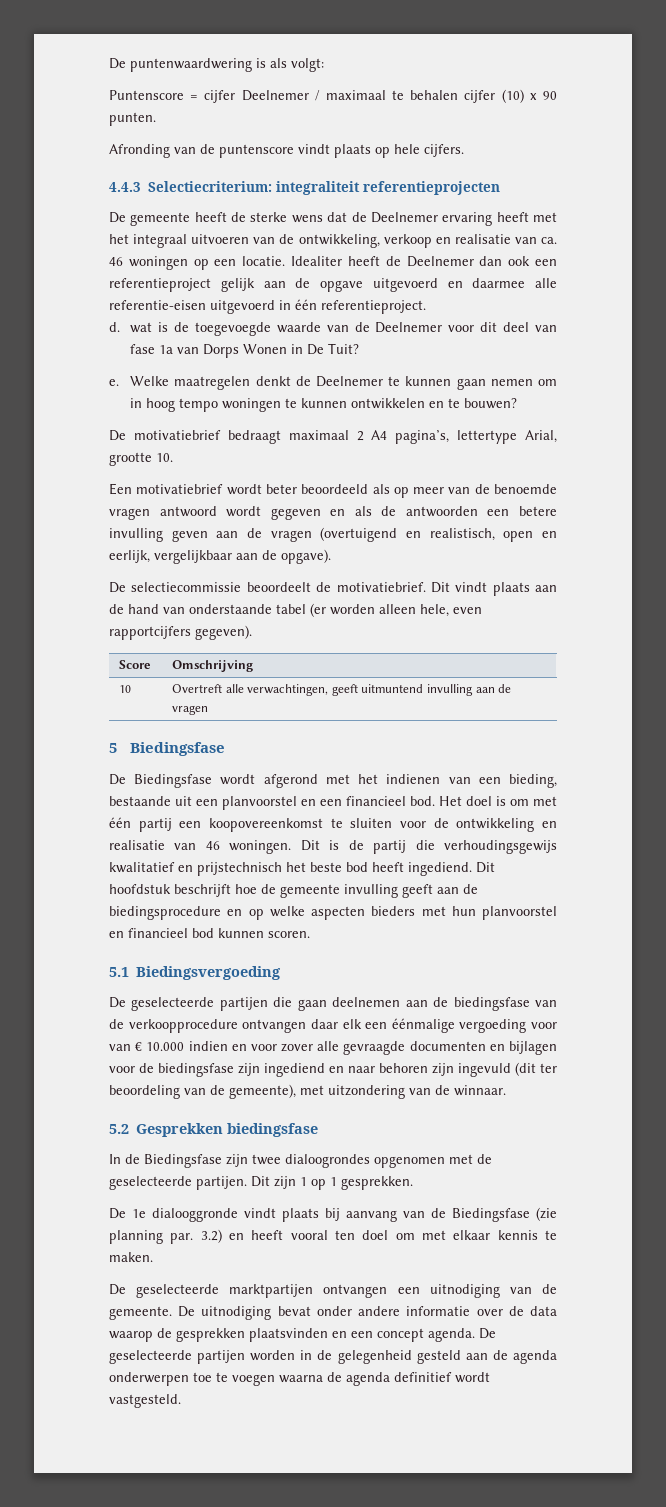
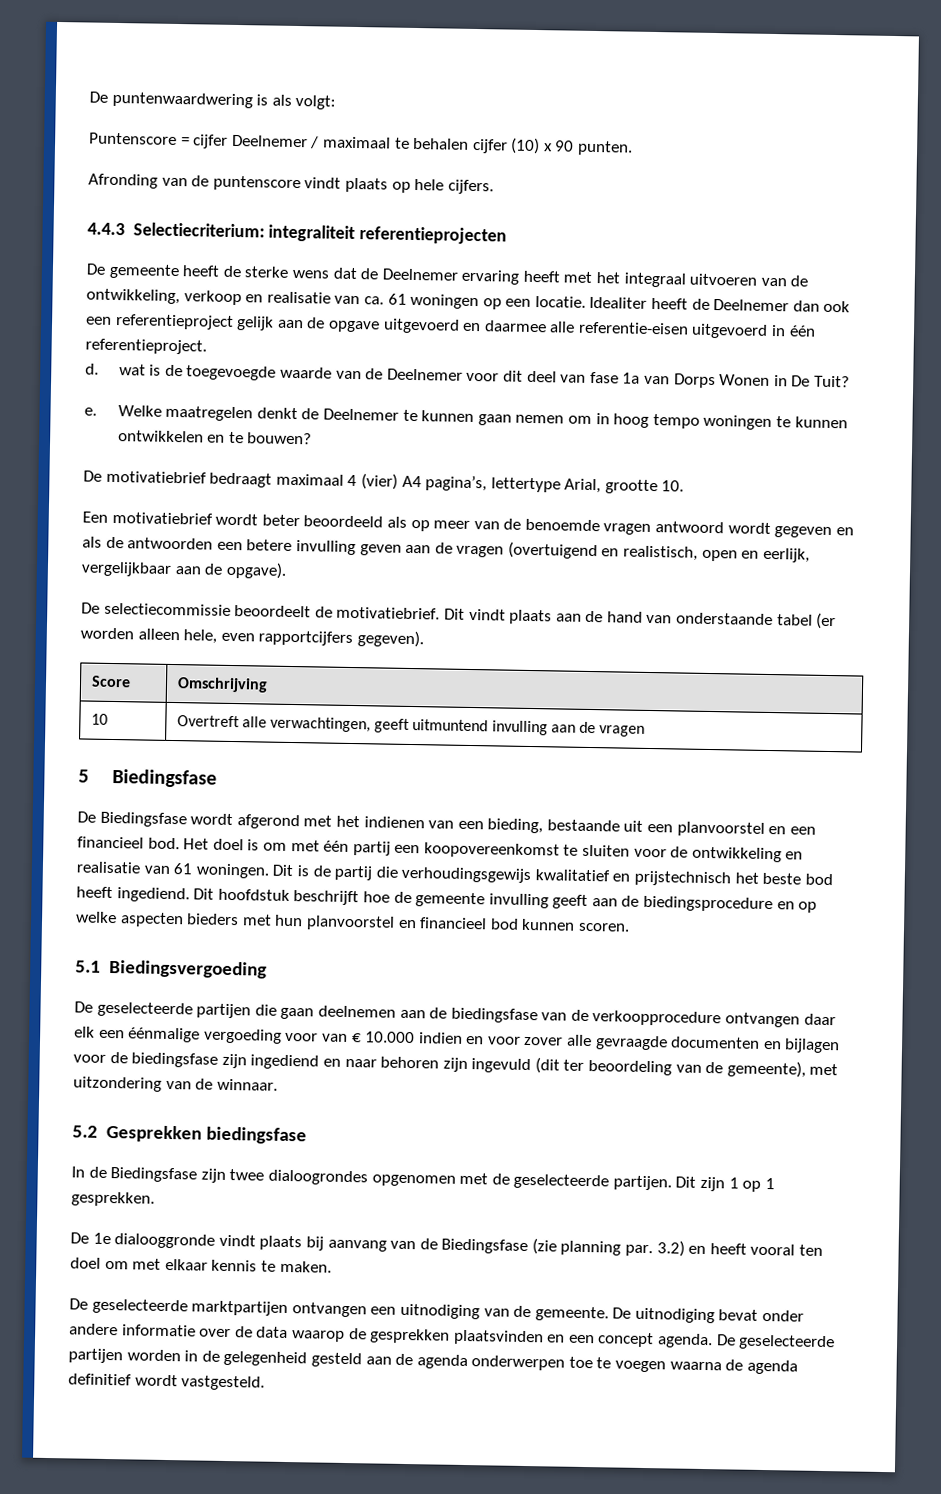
[109,257,123,266] 46 -> [387,293,407,305] 61
[356,431,364,441] 2 -> [347,473,398,490] 4 (vier)
[205,841,220,850] 46 -> [173,863,194,875] 61

